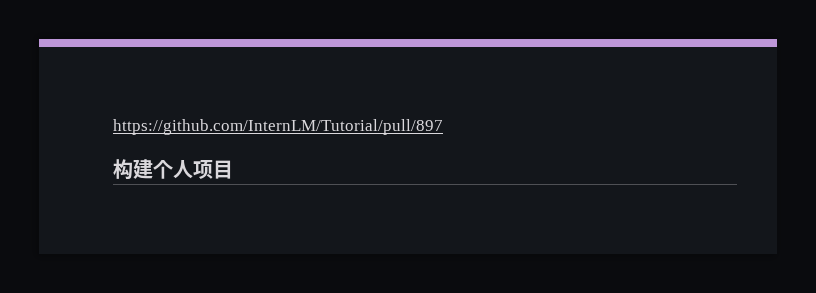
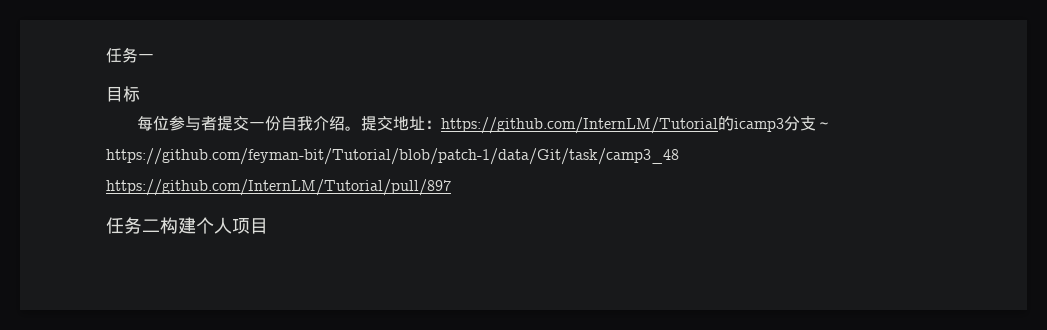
(113, 127) none -> [106,47,154,63] [106,86,140,102] [137,116,833,134] [106,148,679,165] 任务一 // 目标 // 每位参与者提交一份自我介绍。提交地址：https://github.com/InternLM/Tutorial的icamp3分支～ // https://github.com/feyman-bit/Tutorial/blob/patch-1/data/Git/task/camp3_48 //
(443, 127) none -> [106,217,160,234] 任务二

